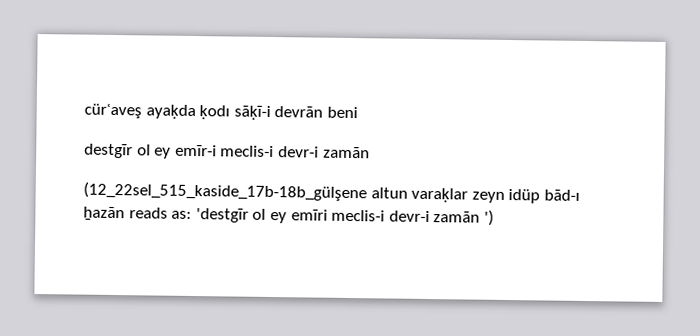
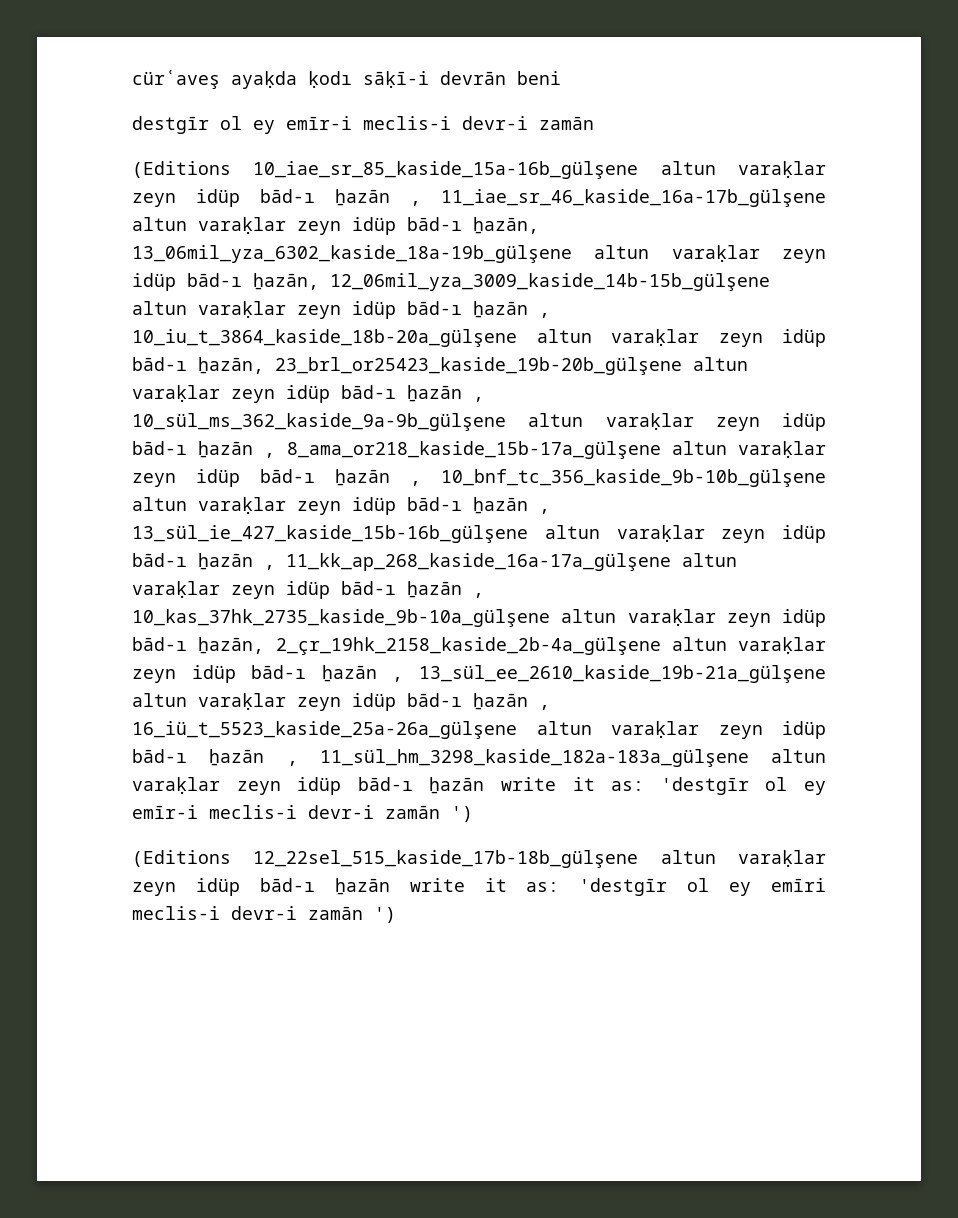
[83,181,580,204] [83,206,168,222] (12_22sel_515_kaside_17b-18b_gülşene altun varaḳlar zeyn idüp bād-ı ẖazān reads -> [132,161,827,179] [132,189,826,207] [132,217,539,235] [132,245,826,263] [132,273,770,291] [132,301,550,319] [132,329,826,347] [132,357,748,375] [132,385,484,403] [132,413,826,431] [132,441,827,459] [132,469,826,487] [132,497,550,515] [132,525,826,543] [132,553,737,571] [132,581,484,599] [132,609,826,627] [132,637,826,655] [132,665,826,683] [132,693,550,711] [132,721,826,739] [132,749,826,767] [132,777,827,795] [132,805,473,822] [132,850,827,868] [132,878,507,896] (Editions 10_iae_sr_85_kaside_15a-16b_gülşene altun varaḳlar zeyn idüp bād-ı ẖazān , 11_iae_sr_46_kaside_16a-17b_gülşene altun varaḳlar zeyn idüp bād-ı ẖazān, 13_06mil_yza_6302_kaside_18a-19b_gülşene altun varaḳlar zeyn idüp bād-ı ẖazān, 12_06mil_yza_3009_kaside_14b-15b_gülşene altun varaḳlar zeyn idüp bād-ı ẖazān , 10_iu_t_3864_kaside_18b-20a_gülşene altun varaḳlar zeyn idüp bād-ı ẖazān, 23_brl_or25423_kaside_19b-20b_gülşene altun varaḳlar zeyn idüp bād-ı ẖazān , 10_sül_ms_362_kaside_9a-9b_gülşene altun varaḳlar zeyn idüp bād-ı ẖazān , 8_ama_or218_kaside_15b-17a_gülşene altun varaḳlar zeyn idüp bād-ı ẖazān , 10_bnf_tc_356_kaside_9b-10b_gülşene altun varaḳlar zeyn idüp bād-ı ẖazān , 13_sül_ie_427_kaside_15b-16b_gülşene altun varaḳlar zeyn idüp bād-ı ẖazān , 11_kk_ap_268_kaside_16a-17a_gülşene altun varaḳlar zeyn idüp bād-ı ẖazān , 10_kas_37hk_2735_kaside_9b-10a_gülşene altun varaḳlar zeyn idüp bād-ı ẖazān, 2_çr_19hk_2158_kaside_2b-4a_gülşene altun varaḳlar zeyn idüp bād-ı ẖazān , 13_sül_ee_2610_kaside_19b-21a_gülşene altun varaḳlar zeyn idüp bād-ı ẖazān , 16_iü_t_5523_kaside_25a-26a_gülşene altun varaḳlar zeyn idüp bād-ı ẖazān , 11_sül_hm_3298_kaside_182a-183a_gülşene altun varaḳlar zeyn idüp bād-ı ẖazān write it as: 'destgīr ol ey emīr-i meclis-i devr-i zamān ') // (Editions 12_22sel_515_kaside_17b-18b_gülşene altun varaḳlar zeyn idüp bād-ı ẖazān write it

